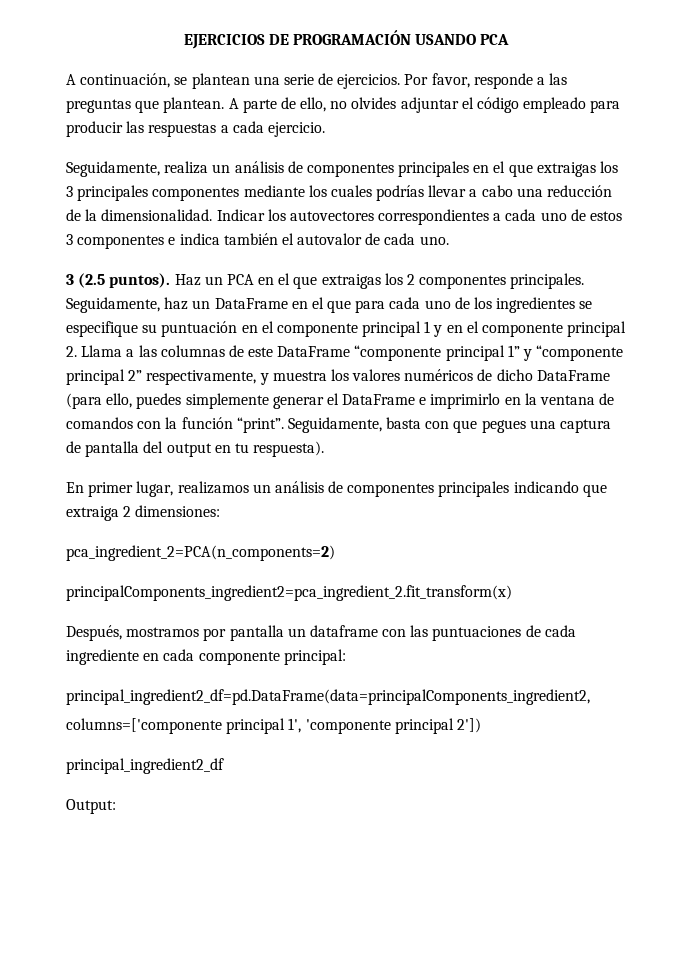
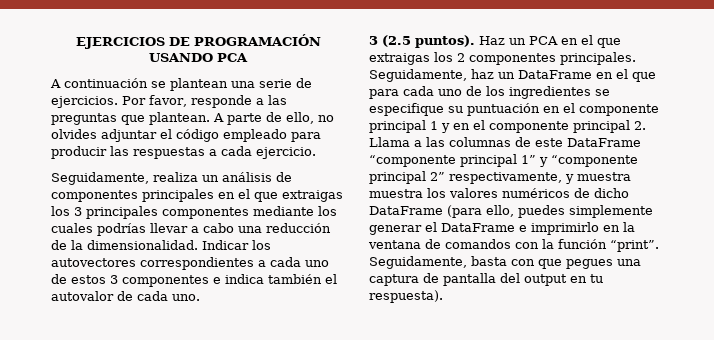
[80,73,171,88] continuación, -> [64,78,148,88] continuación
(327, 376) none -> [369,189,423,198] muestra
[66,481,607,497] [66,505,221,521] [66,545,335,561] [66,585,512,601] [66,625,576,641] [66,649,346,665] [66,689,590,705] [66,718,481,734] [66,758,224,774] [66,799,116,814] // En primer lugar, realizamos un análisis de componentes principales indicando que extraiga 2 dimensiones: // pca_ingredient_2=PCA(n_components=2) // principalComponents_ingredient2=pca_ingredient_2.fit_transform(x) // Después, mostramos por pantalla un dataframe con las puntuaciones de cada ingrediente en cada componente principal: // principal_ingredient2_df=pd.DataFrame(data=principalComponents_ingredient2, // columns=['componente principal 1', 'componente principal 2']) // principal_ingredient2_df // Output: -> (443, 296) none

